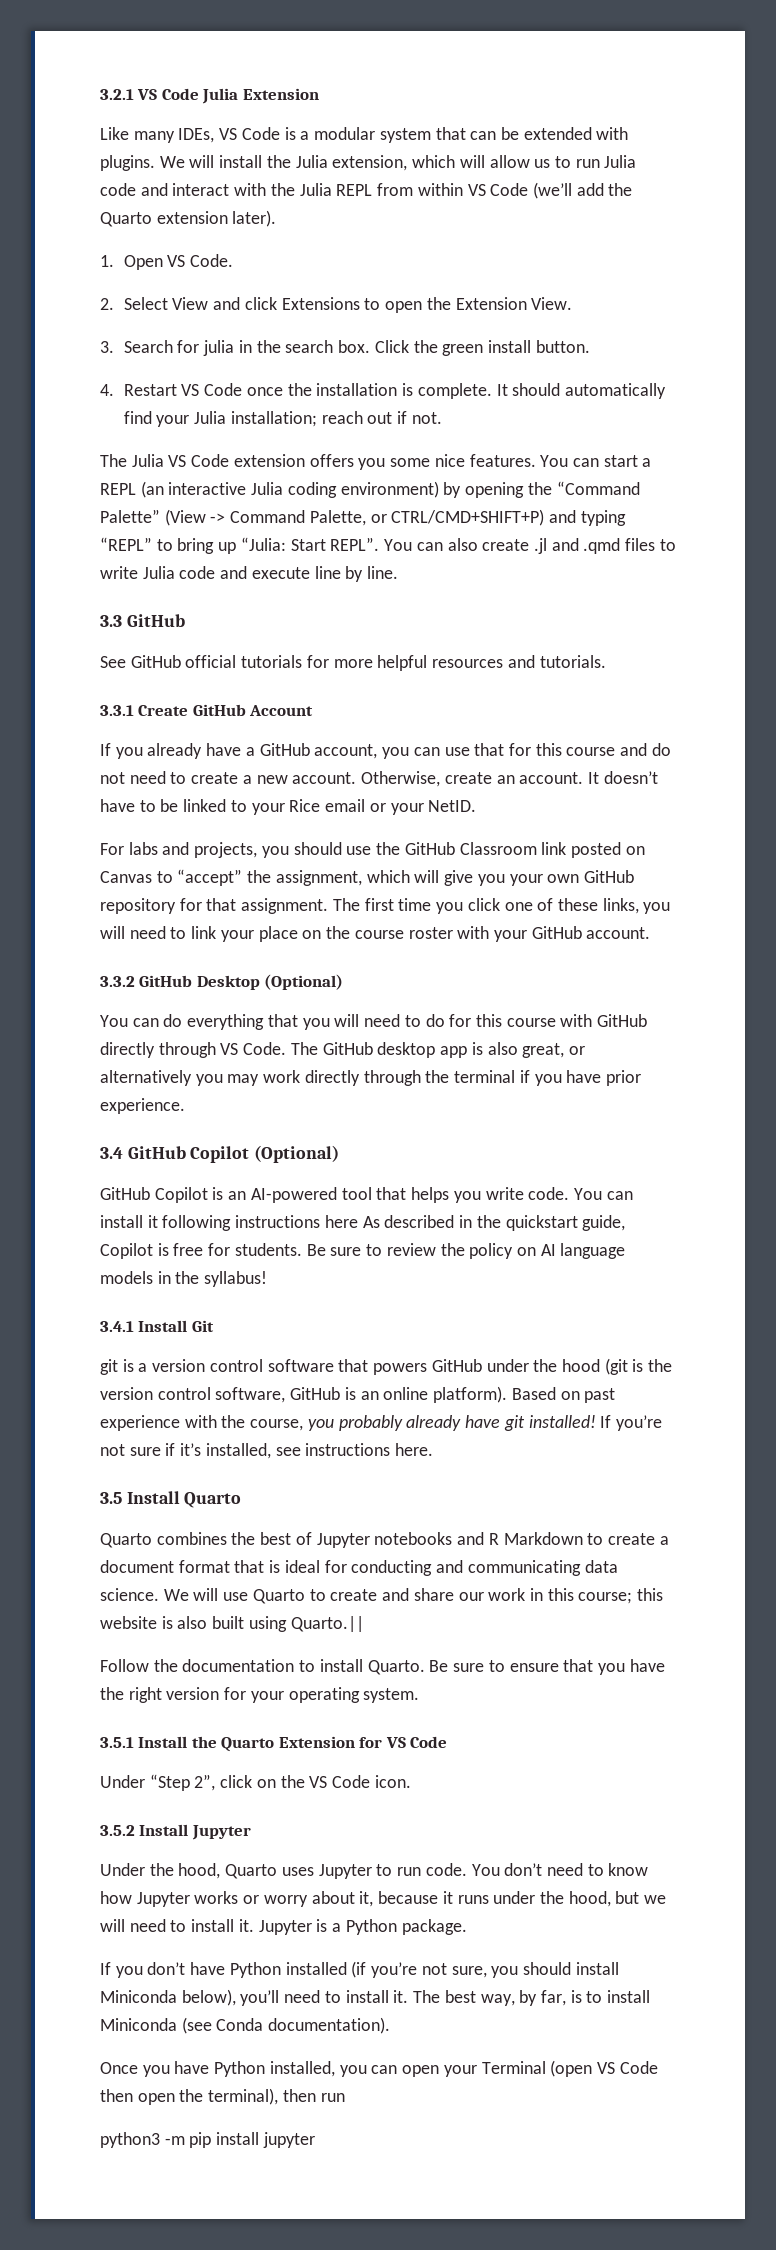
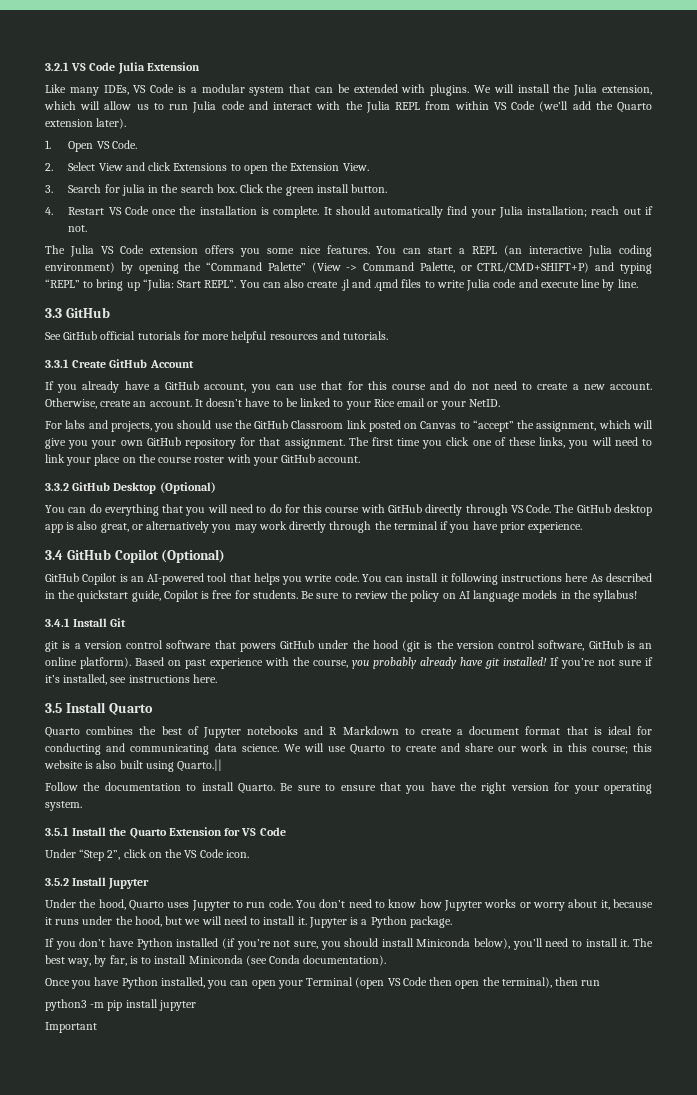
(315, 2140) none -> [45,1022,97,1033] // Important

